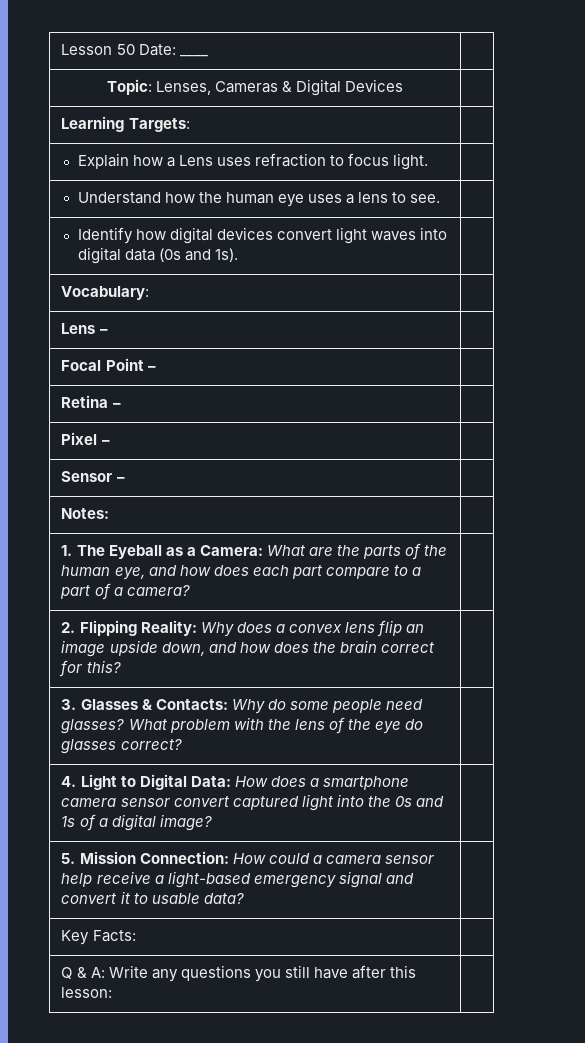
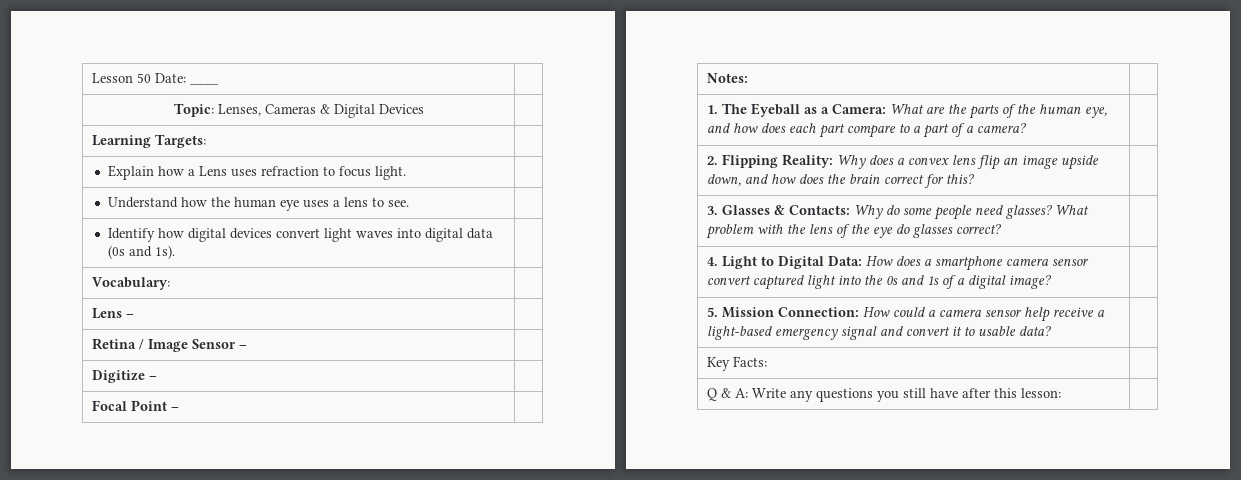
[61,358,156,371] [61,395,121,408] [61,432,110,445] [61,471,113,482] Focal Point – | // Retina – | // Pixel – | // Sensor -> [92,338,248,352] [92,370,158,383] [92,400,168,411] Retina / Image Sensor – | // Digitize – | // Focal Point

